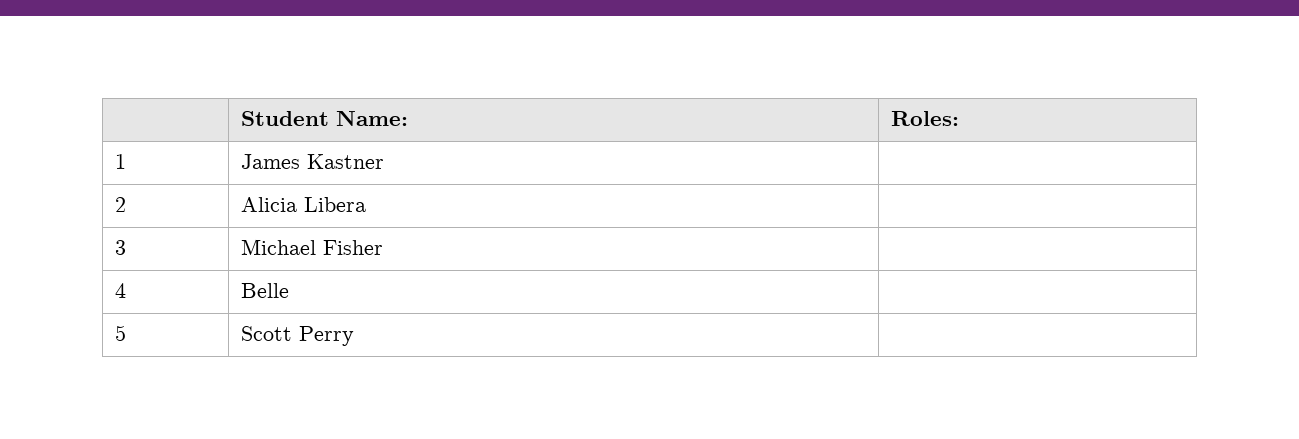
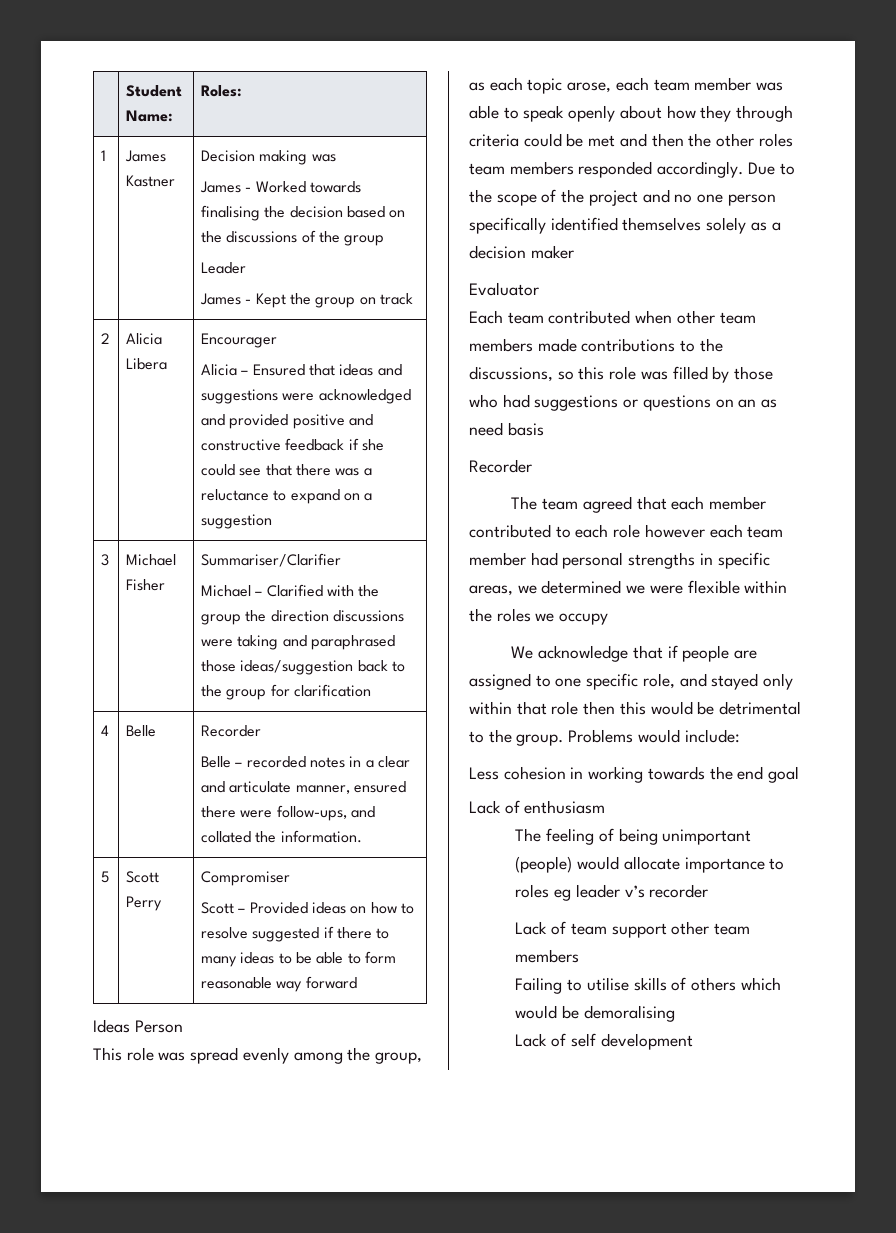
[114,197,126,212] [240,197,366,212] [114,240,126,255] [240,239,383,255] [114,283,126,298] [240,283,289,298] [114,325,126,341] [240,326,354,346] // 2 | Alicia Libera | // 3 | Michael Fisher | // 4 | Belle | // 5 | Scott Perry | -> [200,150,336,165] [199,181,361,193] [200,205,406,221] [200,230,385,246] [200,262,246,274] [199,293,413,308] [100,333,110,344] [125,333,162,345] [125,358,167,370] [200,333,277,348] [200,364,402,376] [200,389,411,404] [200,414,373,429] [200,438,384,451] [200,464,372,476] [200,489,373,504] [200,514,272,529] [100,554,109,566] [125,554,176,566] [125,579,165,591] [200,553,341,567] [200,584,380,597] [200,610,404,625] [200,635,395,650] [200,660,405,675] [200,684,371,700] [100,725,109,736] [125,725,156,737] [200,725,261,737] [200,756,410,768] [200,781,406,794] [200,805,375,821] [200,830,362,843] [100,871,109,883] [125,871,159,883] [125,896,162,911] [200,871,290,886] [200,902,414,914] [200,926,390,942] [200,951,396,967] [200,976,357,992] [93,1019,183,1033] [93,1047,423,1064] [469,77,784,94] [469,105,794,122] [469,133,793,147] [469,161,795,178] [469,189,776,206] [469,217,781,234] [469,245,574,259] [469,282,539,296] [469,310,756,324] [469,338,723,352] [469,366,774,383] [469,394,778,411] [469,422,544,436] [469,459,532,473] [511,496,767,513] [469,524,784,538] [469,552,770,569] [469,580,788,596] [469,608,609,625] [511,645,758,662] [469,673,794,690] [469,701,802,715] [469,729,740,746] [469,766,800,783] [469,800,606,814] [515,828,752,845] [515,856,785,873] [515,884,709,901] [515,921,751,938] [515,949,580,963] [515,977,781,994] [515,1005,675,1022] [515,1033,693,1050] Decision making was // James - Worked towards finalising the decision based on the discussions of the group // Leader // James - Kept the group on track // 2 | Alicia Libera | Encourager // Alicia – Ensured that ideas and suggestions were acknowledged and provided positive and constructive feedback if she could see that there was a reluctance to expand on a suggestion // 3 | Michael Fisher | Summariser/Clarifier // Michael – Clarified with the group the direction discussions were taking and paraphrased those ideas/suggestion back to the group for clarification // 4 | Belle | Recorder // Belle – recorded notes in a clear and articulate manner, ensured there were follow-ups, and collated the information. // 5 | Scott Perry | Compromiser // Scott – Provided ideas on how to resolve suggested if there to many ideas to be able to form reasonable way forward // Ideas Person // This role was spread evenly among the group, as each topic arose, each team member was able to speak openly about how they through criteria could be met and then the other roles team members responded accordingly. Due to the scope of the project and no one person specifically identified themselves solely as a decision maker // Evaluator // Each team contributed when other team members made contributions to the discussions, so this role was filled by those who had suggestions or questions on an as need basis // Recorder // The team agreed that each member contributed to each role however each team member had personal strengths in specific areas, we determined we were flexible within the roles we occupy // We acknowledge that if people are assigned to one specific role, and stayed only within that role then this would be detrimental to the group. Problems would include: // Less cohesion in working towards the end goal // Lack of enthusiasm // The feeling of being unimportant (people) would allocate importance to roles eg leader v’s recorder // Lack of team support other team members // Failing to utilise skills of others which would be demoralising // Lack of self development

